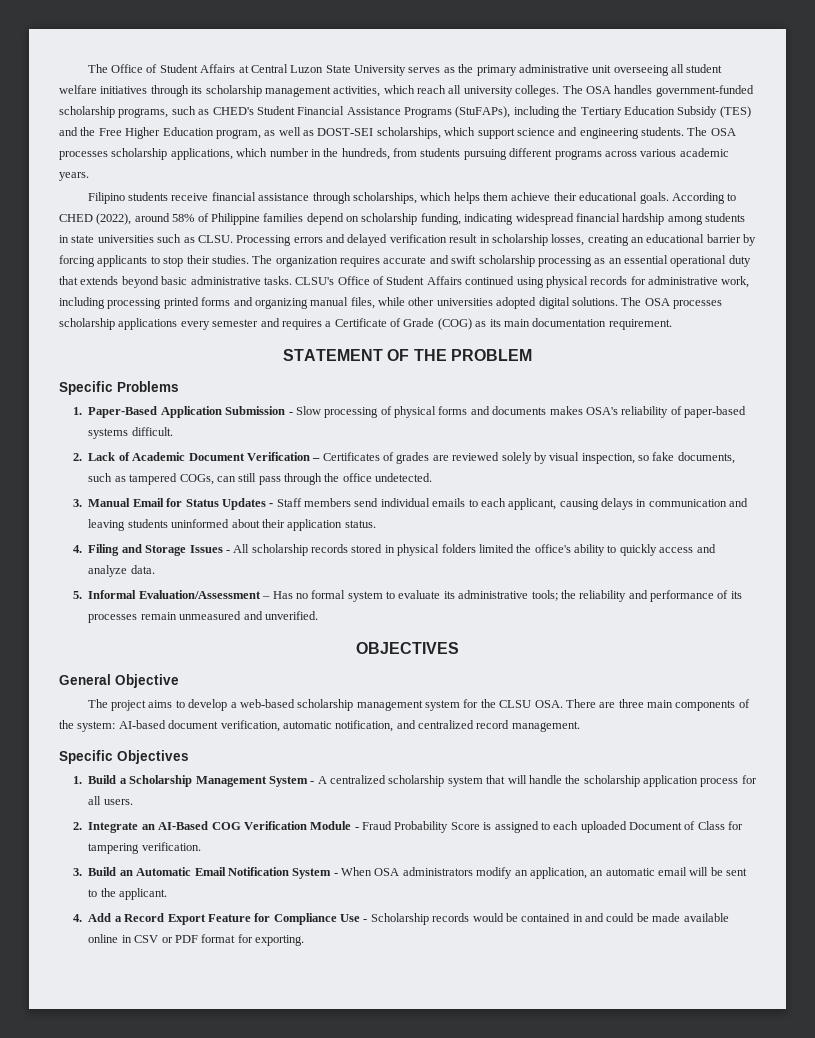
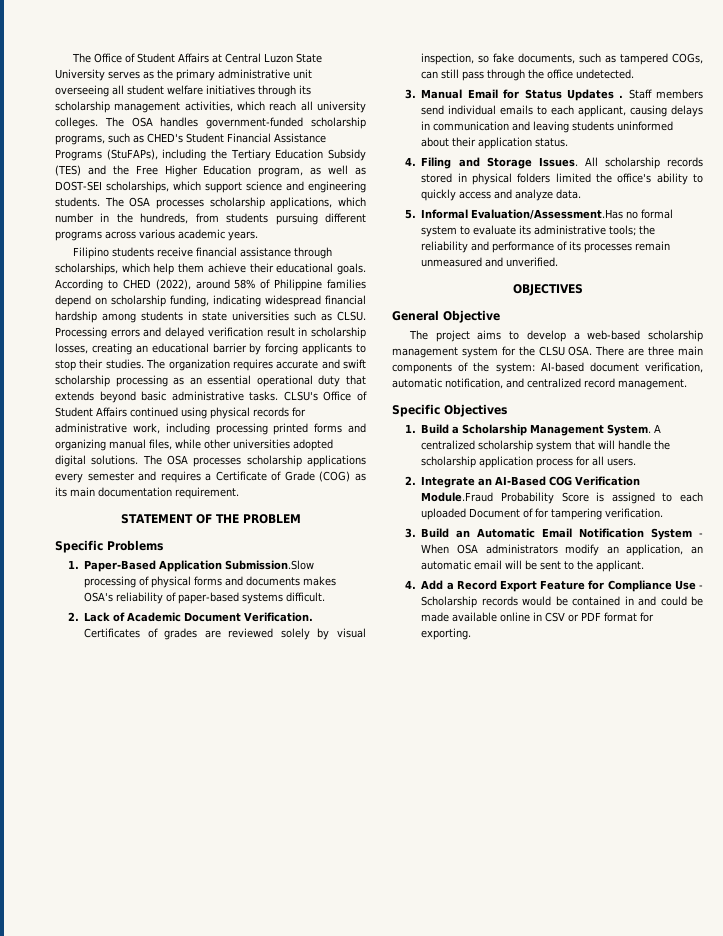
[453,192,480,204] helps -> [153,263,175,275] help
[225,406,321,415] Submission - Slow -> [225,560,315,570] Submission.Slow
[246,452,321,461] Verification – -> [244,612,314,622] Verification.
[269,503,274,507] - -> [619,95,624,98] .
[189,545,230,553] Issues - -> [538,157,578,167] Issues.
[138,590,293,599] Evaluation/Assessment – Has -> [471,209,624,220] Evaluation/Assessment.Has
[268,776,315,787] System - -> [607,424,652,436] System.
[310,821,393,830] Module - Fraud -> [421,492,494,502] Module.Fraud
[697,821,725,830] Class -> (534, 513) none

